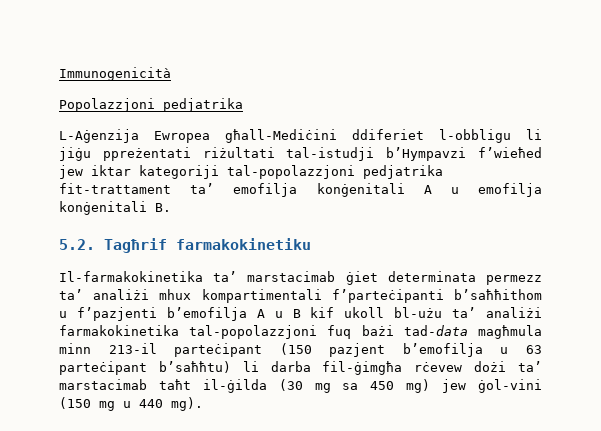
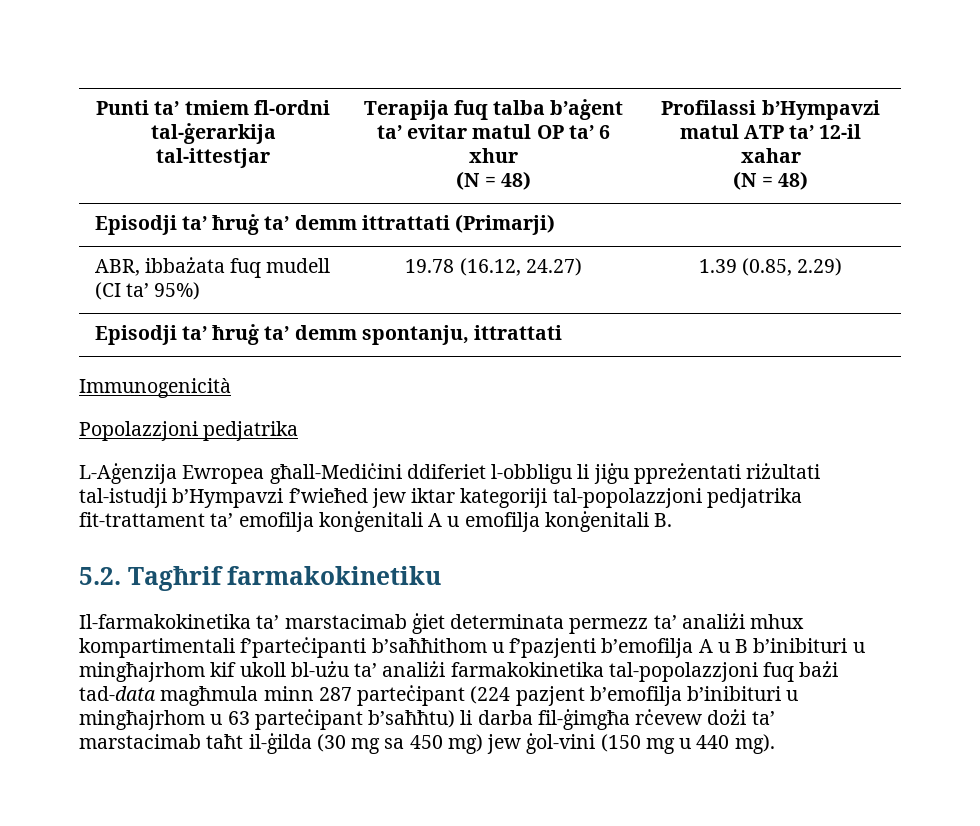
(59, 74) none -> [96,100,330,115] [150,123,276,144] [156,148,270,168] [363,99,624,120] [376,124,611,139] [469,148,518,163] [456,171,531,190] [661,100,880,120] [679,124,862,139] [740,148,801,163] [733,171,808,190] [94,214,556,235] [94,257,331,278] [94,282,201,300] [405,258,582,276] [698,258,843,276] [94,324,563,345] Punti ta’ tmiem fl-ordni tal-ġerarkija tal-ittestjar | Terapija fuq talba b’aġent ta’ evitar matul OP ta’ 6 xhur // (N = 48) | Profilassi b’Hympavzi matul ATP ta’ 12-il xahar // (N = 48) // Episodji ta’ ħruġ ta’ demm ittrattati (Primarji) // ABR, ibbażata fuq mudell (CI ta’ 95%) | 19.78 (16.12, 24.27) | 1.39 (0.85, 2.29) // Episodji ta’ ħruġ ta’ demm spontanju, ittrattati //
(301, 313) none -> [753,638,865,653] [79,662,205,682] b’inibituri u mingħajrhom
[108,343,483,357] 213-il parteċipant (150 pazjent b’emofilja -> [318,685,799,706] [79,710,205,730] 287 parteċipant (224 pazjent b’emofilja b’inibituri u mingħajrhom

